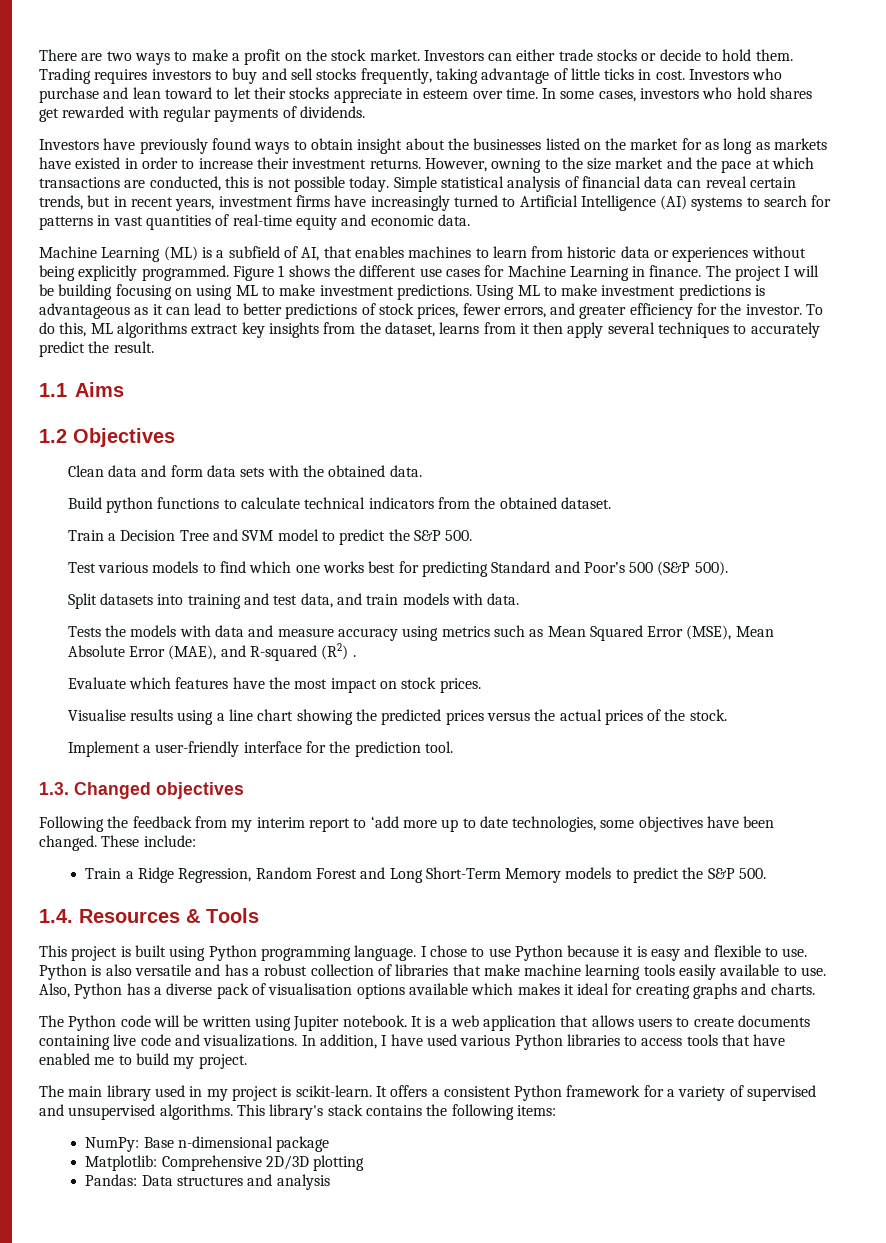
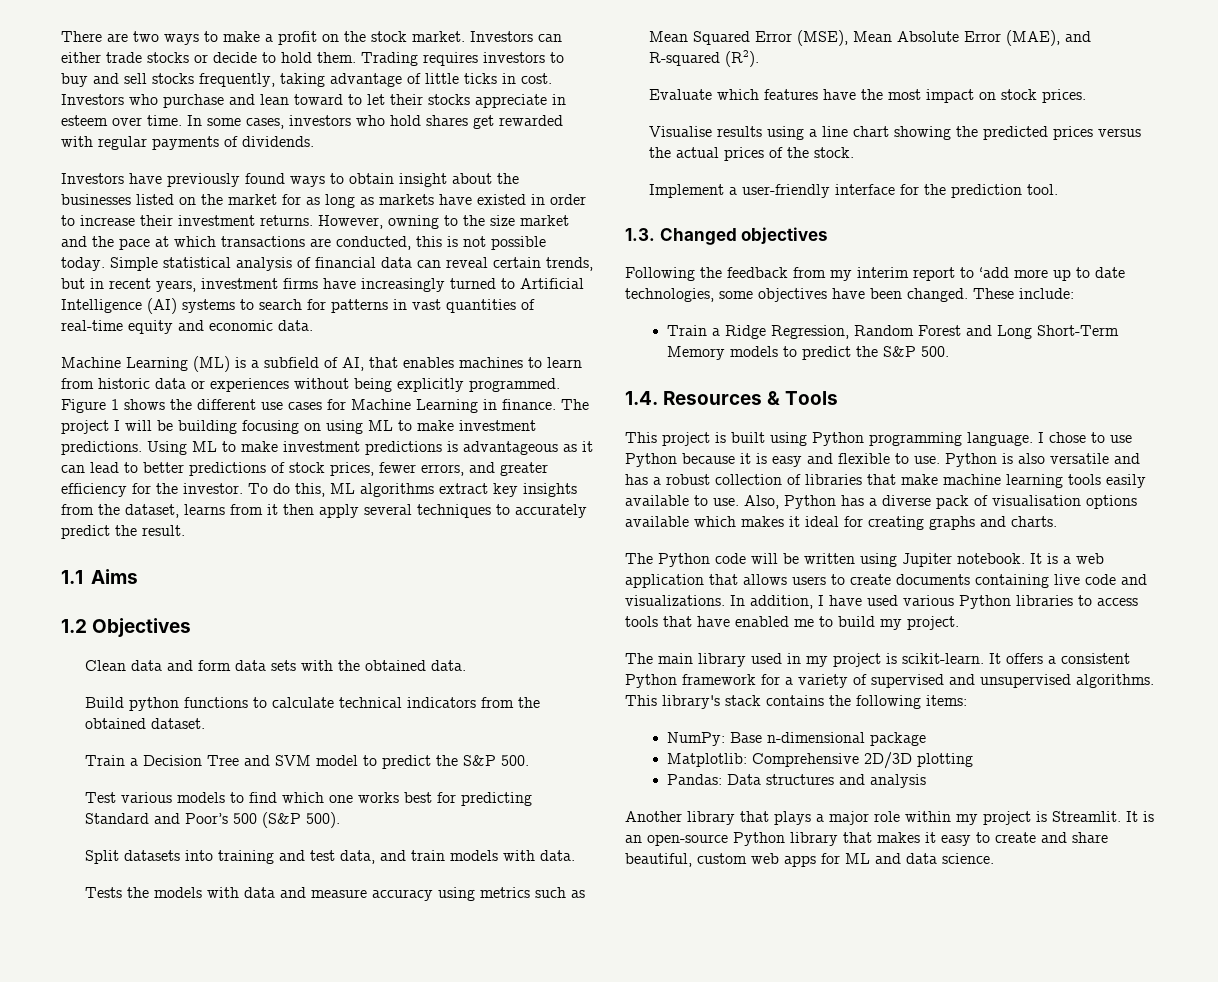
[321,643,356,660] (R2) . -> [725,50,760,67] (R2).
(330, 1182) none -> [625,811,1154,825] [625,832,1108,846] [625,853,994,867] // Another library that plays a major role within my project is Streamlit. It is an open-source Python library that makes it easy to create and share beautiful, custom web apps for ML and data science.

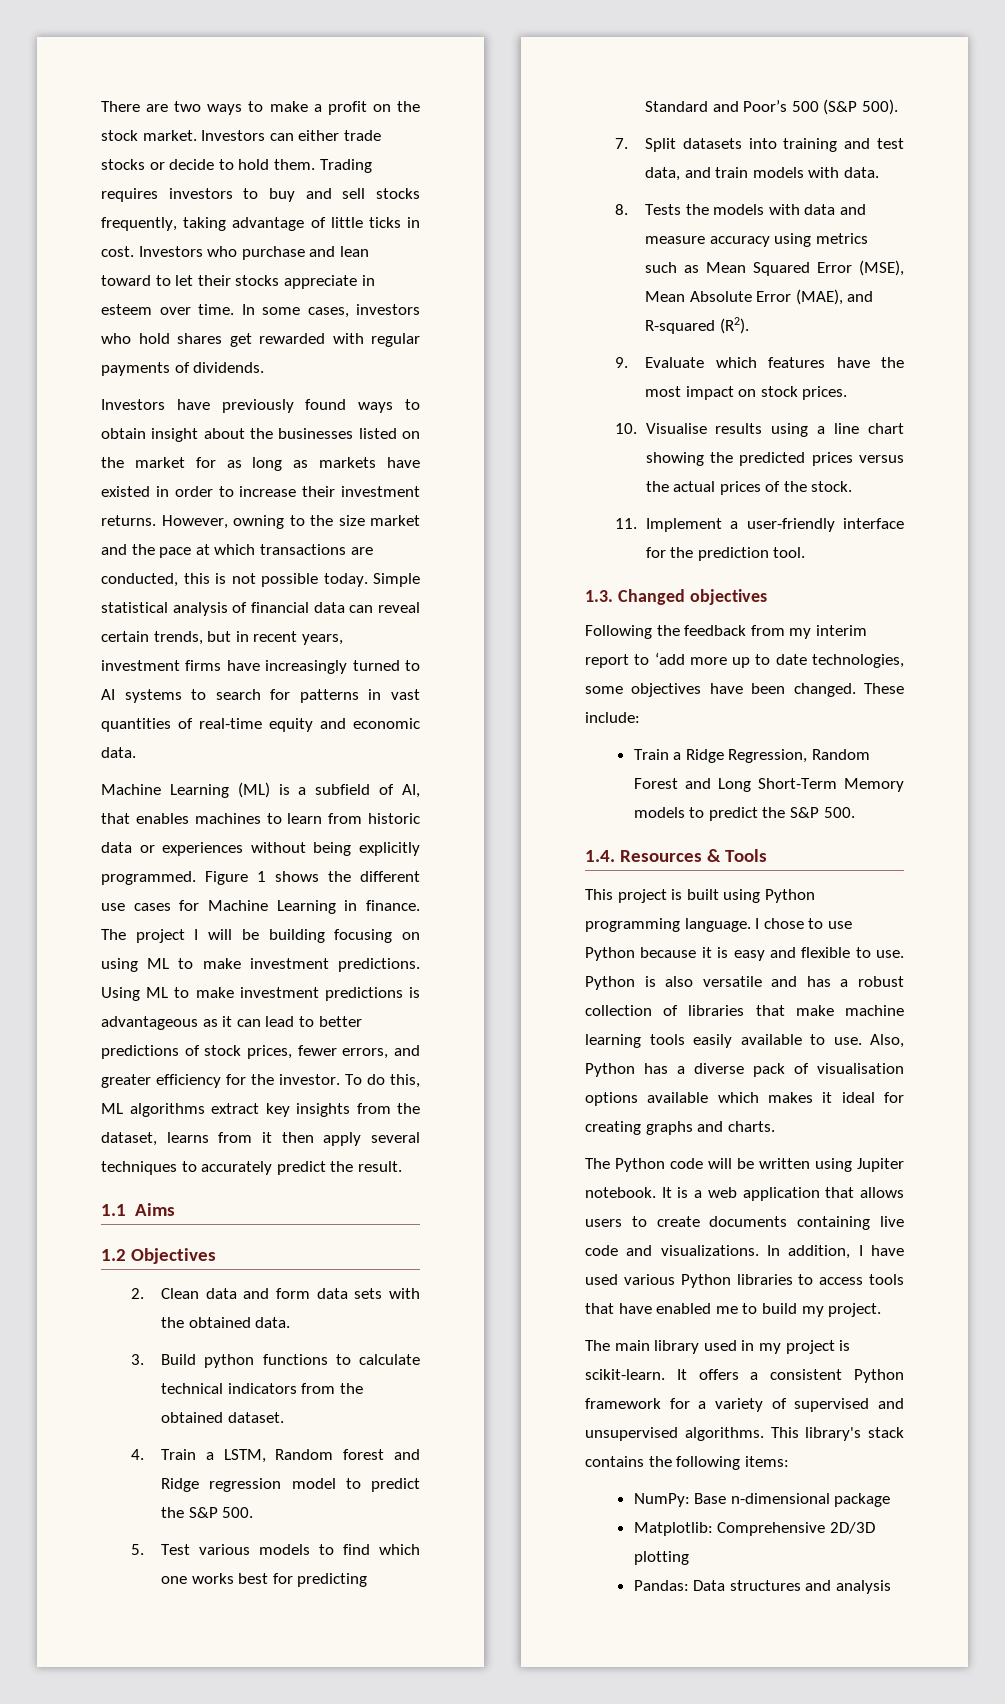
[520,278,584,289] [61,298,177,314] Artificial Intelligence (AI) -> [101,689,115,700] AI
(192, 627) none -> [131,1288,145,1299] 2.
(467, 665) none -> [131,1354,145,1365] 3.
[85,755,312,766] Train a Decision Tree and SVM -> [131,1449,420,1463] [161,1478,282,1492] 4. Train a LSTM, Random forest and Ridge regression
(530, 760) none -> [131,1544,145,1555] 5.
(341, 820) none -> [615,138,629,149] 7.
(576, 855) none -> [615,204,629,215] 8.
(760, 58) none -> [615,357,629,368] 9.
(1087, 96) none -> [615,423,638,434] 10.
(855, 152) none -> [615,518,638,529] 11.
[625,811,1154,825] [625,832,1108,846] [625,853,994,867] // Another library that plays a major role within my project is Streamlit. It is an open-source Python library that makes it easy to create and share beautiful, custom web apps for ML and data science. -> (892, 1587) none

